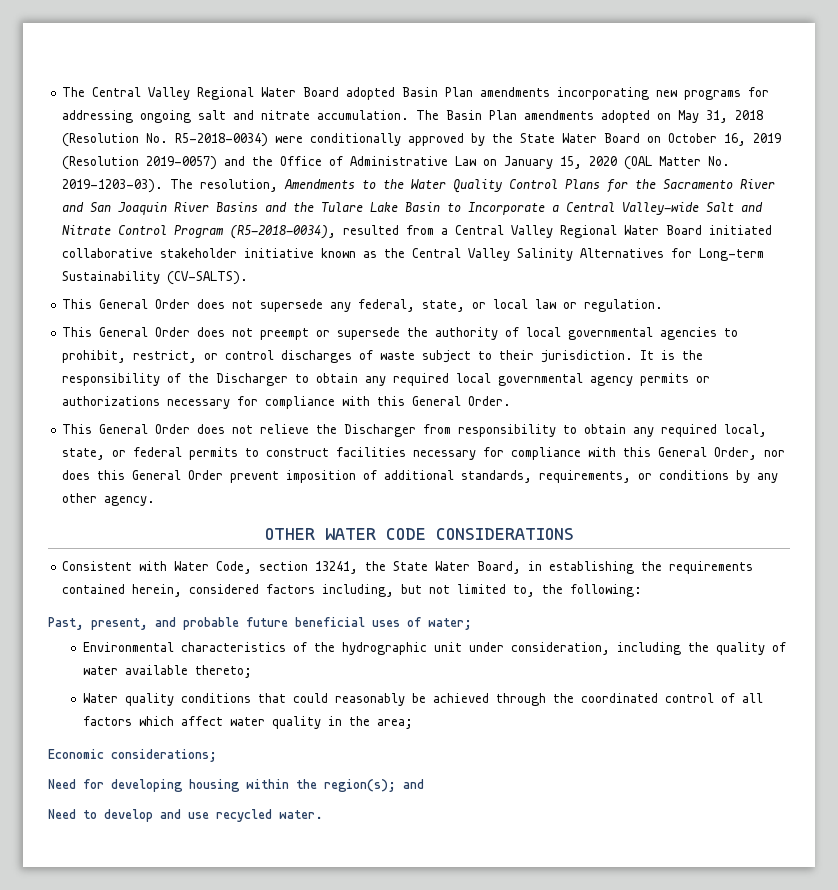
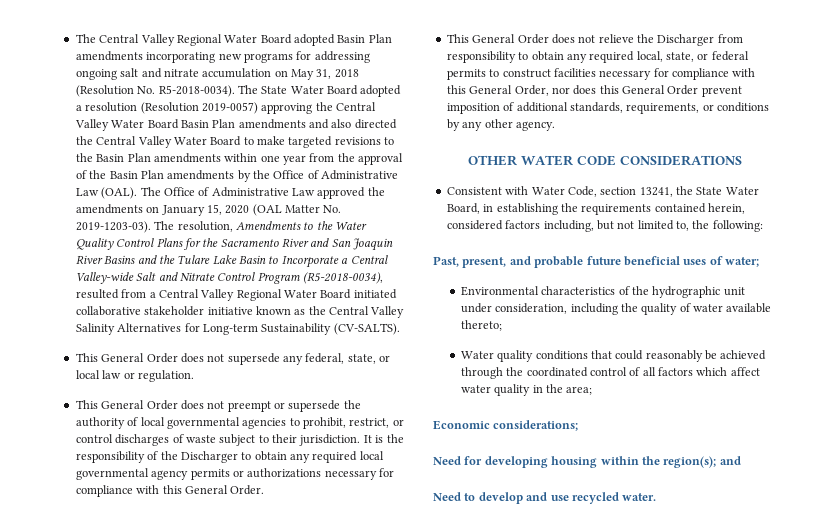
[317,110,651,123] accumulation. The Basin Plan amendments adopted -> [202,68,272,78] accumulation
[175,133,782,147] [62,156,246,170] R5-2018-0034) were conditionally approved by the State Water Board on October 16, 2019 (Resolution 2019-0057) and -> [158,85,402,97] [75,102,376,114] [74,119,397,131] [75,136,395,148] [75,153,404,165] [75,170,251,182] R5-2018-0034). The State Water Board adopted a resolution (Resolution 2019-0057) approving the Central Valley Water Board Basin Plan amendments and also directed the Central Valley Water Board to make targeted revisions to the Basin Plan amendments within one year from the approval of the Basin Plan amendments by
(477, 161) none -> [101,187,385,199] [75,204,143,214] (OAL). The Office of Administrative Law approved the amendments

